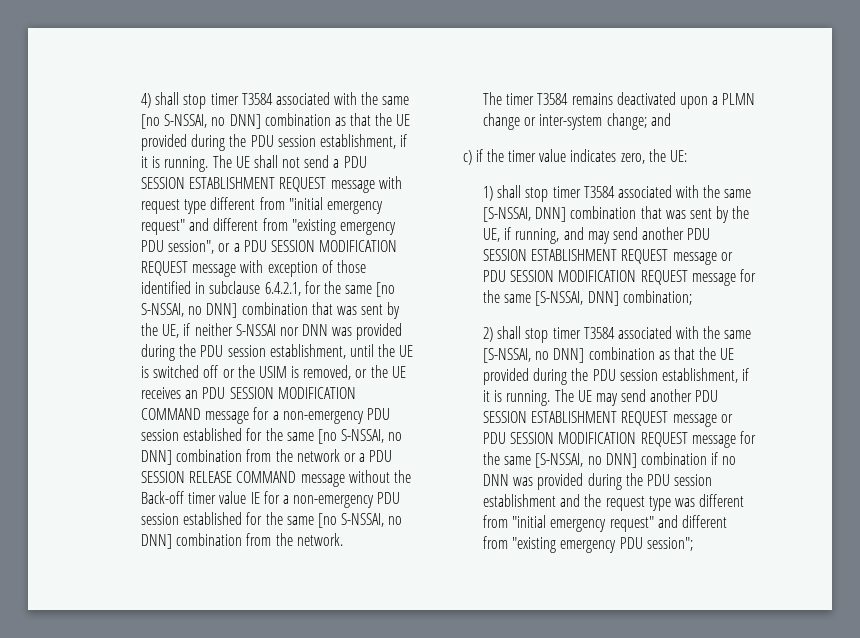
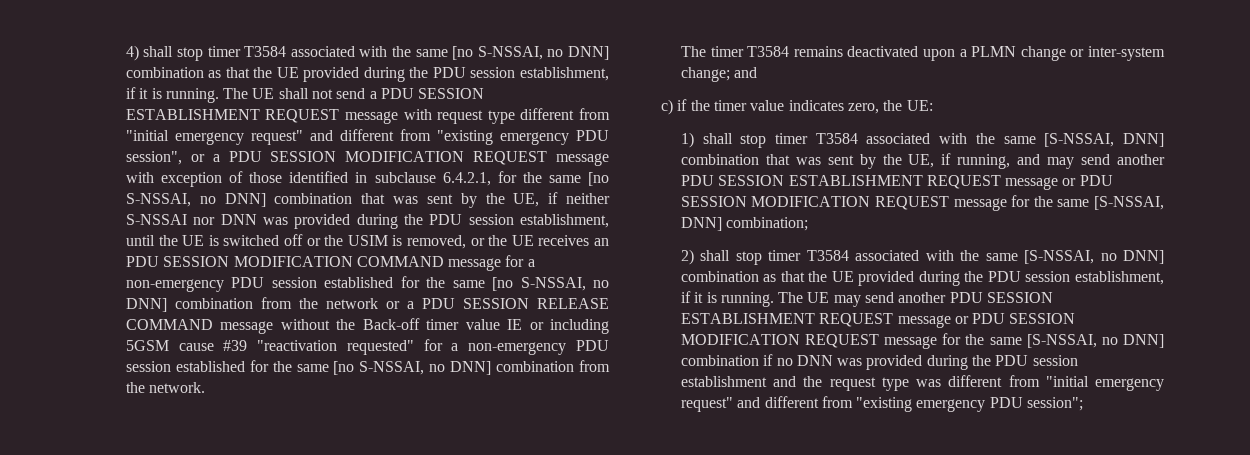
(260, 498) none -> [529,319,610,334] [125,340,414,355] or including 5GSM cause #39 "reactivation requested"

